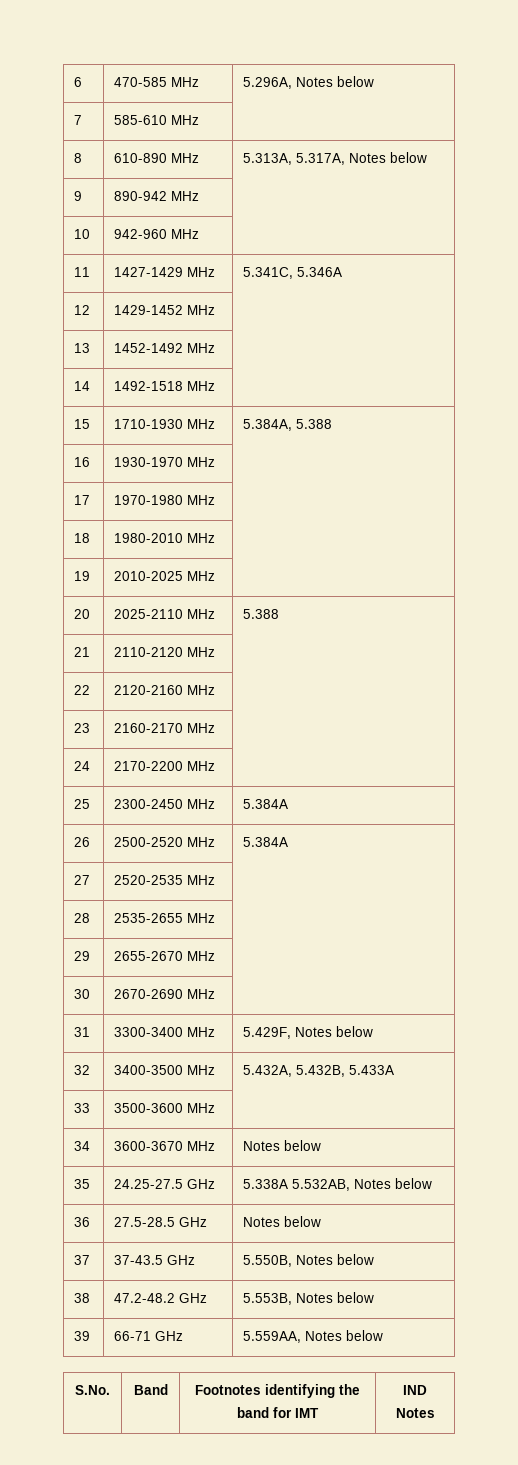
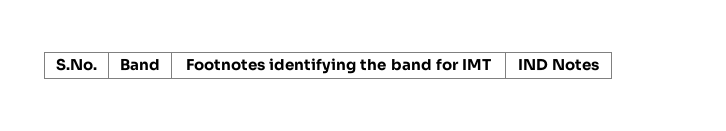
[74,77,83,87] [114,77,200,87] [243,76,375,89] [74,115,83,125] [114,115,200,125] [74,153,83,163] [114,153,200,163] [243,152,428,165] [74,191,83,201] [114,191,200,201] [74,229,91,239] [114,229,200,239] [74,267,91,277] [114,267,216,277] [243,267,343,279] [74,305,91,315] [114,305,216,315] [74,343,91,353] [114,343,216,353] [74,381,91,391] [114,381,216,391] [74,419,91,429] [114,419,216,429] [243,419,333,431] [74,457,91,467] [114,457,216,467] [74,495,91,505] [114,495,216,505] [74,533,91,543] [114,533,216,543] [74,571,91,581] [114,571,216,581] [74,609,91,619] [114,609,216,619] [243,609,280,619] [74,647,91,657] [114,647,216,657] [74,685,91,695] [114,685,216,695] [74,723,91,733] [114,723,216,733] [74,761,91,771] [114,761,216,771] [74,799,91,809] [114,799,216,809] [243,799,289,809] [74,837,91,847] [114,837,216,847] [243,837,289,847] [74,875,91,885] [114,875,216,885] [74,913,91,923] [114,913,216,923] [74,951,91,961] [114,951,216,961] [74,989,91,999] [114,989,216,999] [74,1027,91,1037] [114,1027,216,1037] [243,1026,374,1039] [74,1065,91,1075] [114,1065,216,1075] [243,1065,395,1077] [74,1103,91,1113] [114,1103,216,1113] [74,1141,91,1151] [114,1141,216,1151] [243,1140,322,1151] [74,1179,91,1189] [114,1179,216,1189] [243,1178,433,1191] [74,1217,91,1227] [114,1217,208,1227] [243,1216,322,1227] [74,1255,91,1265] [114,1255,196,1265] [243,1254,375,1267] [74,1293,91,1303] [114,1293,208,1303] [243,1292,375,1305] [74,1331,91,1341] [114,1331,184,1341] [243,1330,384,1343] 6 | 470-585 MHz | 5.296A, Notes below // 7 | 585-610 MHz | // 8 | 610-890 MHz | 5.313A, 5.317A, Notes below // 9 | 890-942 MHz | // 10 | 942-960 MHz | // 11 | 1427-1429 MHz | 5.341C, 5.346A // 12 | 1429-1452 MHz | // 13 | 1452-1492 MHz | // 14 | 1492-1518 MHz | // 15 | 1710-1930 MHz | 5.384A, 5.388 // 16 | 1930-1970 MHz | // 17 | 1970-1980 MHz | // 18 | 1980-2010 MHz | // 19 | 2010-2025 MHz | // 20 | 2025-2110 MHz | 5.388 // 21 | 2110-2120 MHz | // 22 | 2120-2160 MHz | // 23 | 2160-2170 MHz | // 24 | 2170-2200 MHz | // 25 | 2300-2450 MHz | 5.384A // 26 | 2500-2520 MHz | 5.384A // 27 | 2520-2535 MHz | // 28 | 2535-2655 MHz | // 29 | 2655-2670 MHz | // 30 | 2670-2690 MHz | // 31 | 3300-3400 MHz | 5.429F, Notes below // 32 | 3400-3500 MHz | 5.432A, 5.432B, 5.433A // 33 | 3500-3600 MHz | // 34 | 3600-3670 MHz | Notes below // 35 | 24.25-27.5 GHz | 5.338A 5.532AB, Notes below // 36 | 27.5-28.5 GHz | Notes below // 37 | 37-43.5 GHz | 5.550B, Notes below // 38 | 47.2-48.2 GHz | 5.553B, Notes below // 39 | 66-71 GHz | 5.559AA, Notes below // -> (56, 64) none

